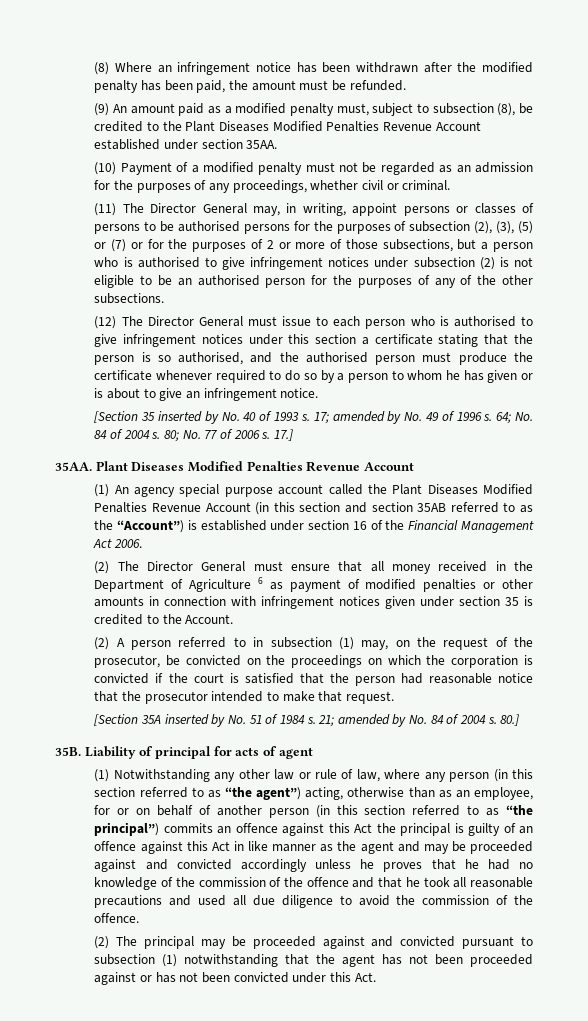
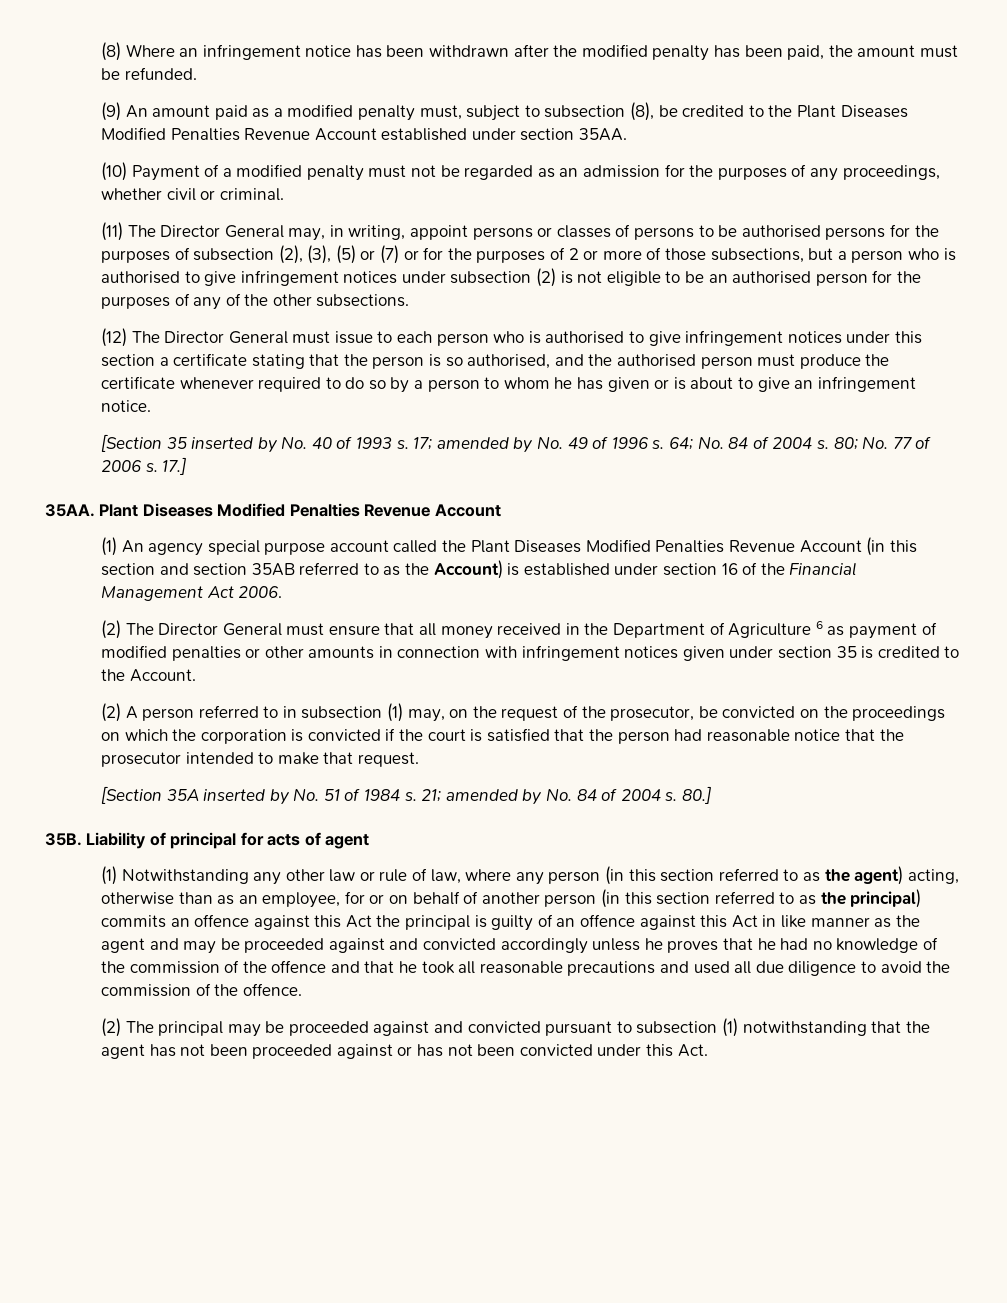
[117,520,185,533] “Account”) -> [433,560,503,579] Account)
[224,787,302,800] “the agent”) -> [824,866,904,885] the agent)
[505,805,533,815] [94,822,160,836] “the principal”) -> [820,889,922,908] the principal)

